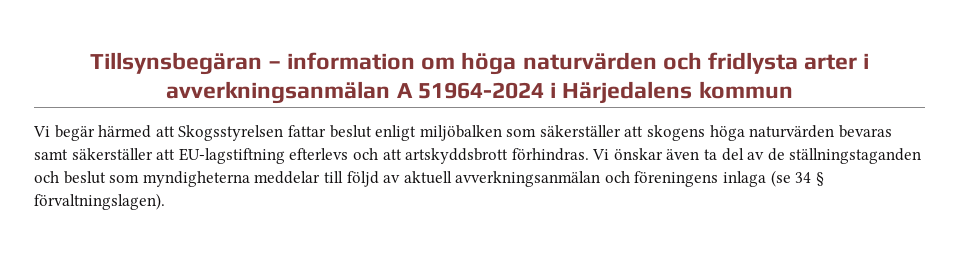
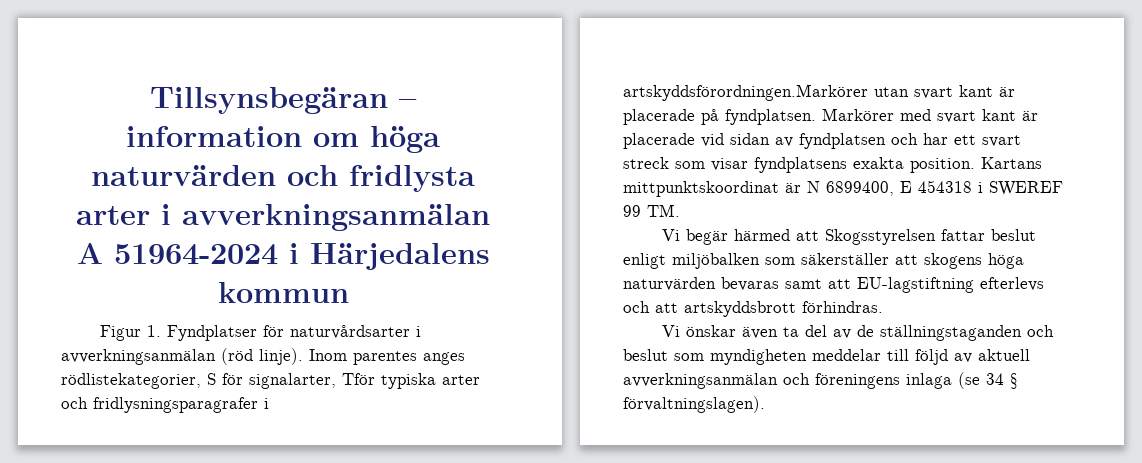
(793, 90) none -> [100,325,422,341] [61,348,465,365] [61,373,480,389] [61,397,269,413] [623,84,1015,101] [623,108,1038,125] [623,133,1021,149] [623,157,1042,173] [623,180,1063,197] [623,204,680,217] // Figur 1. Fyndplatser för naturvårdsarter i avverkningsanmälan (röd linje). Inom parentes anges rödlistekategorier, S för signalarter, Tför typiska arter och fridlysningsparagrafer i artskyddsförordningen.Markörer utan svart kant är placerade på fyndplatsen. Markörer med svart kant är placerade vid sidan av fyndplatsen och har ett svart streck som visar fyndplatsens exakta position. Kartans mittpunktskoordinat är N 6899400, E 454318 i SWEREF 99 TM.
[71,148,153,160] säkerställer -> (822, 284) none
(589, 154) none -> (883, 307) //
[142,171,250,187] myndigheterna -> [710,349,807,365] myndigheten

